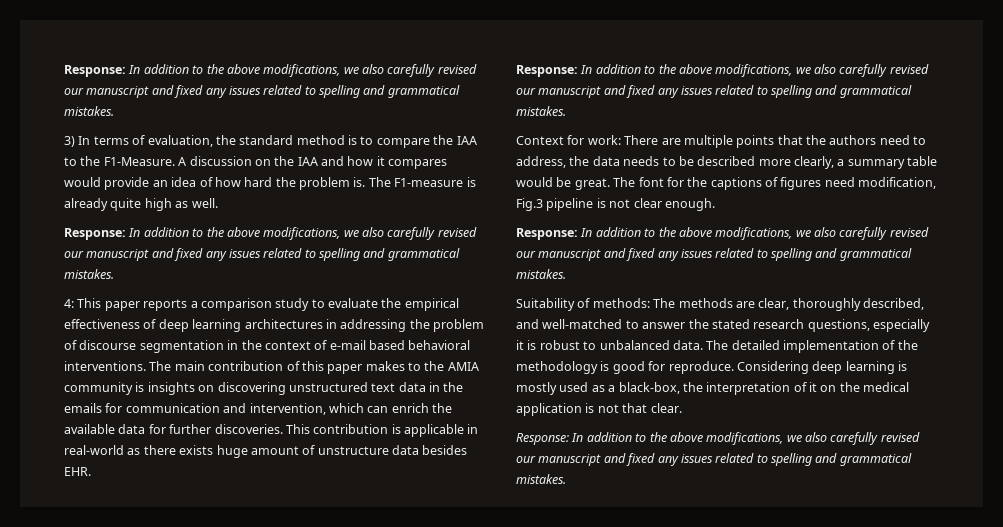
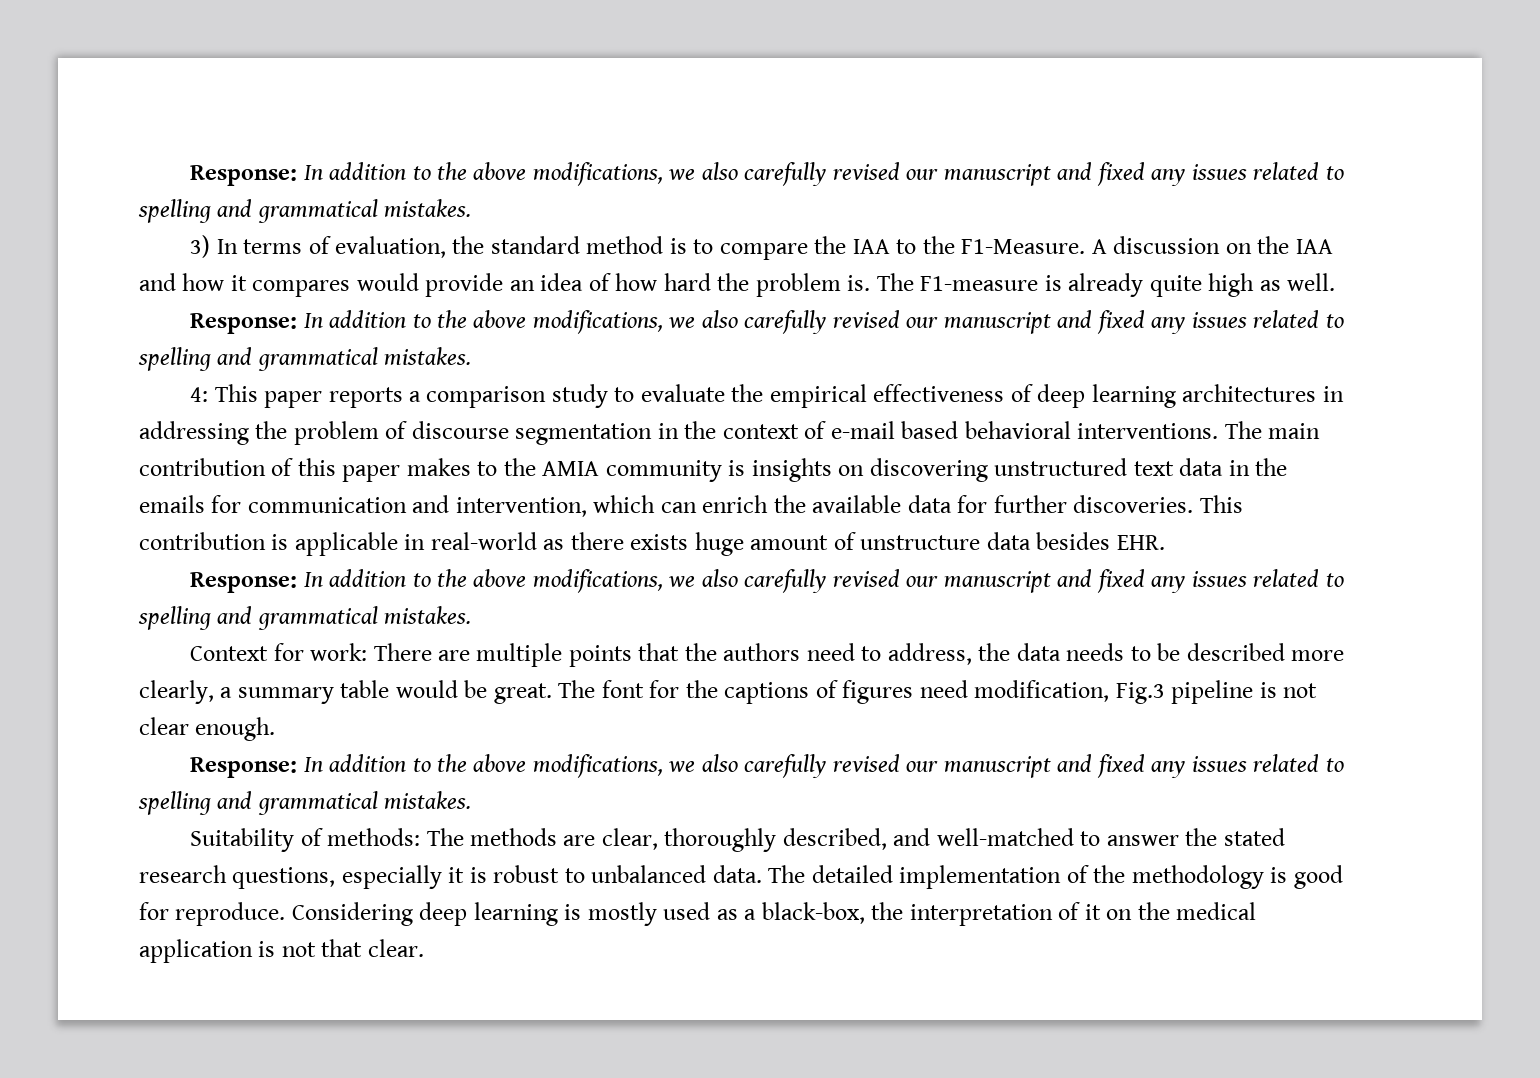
[516,432,920,445] [516,453,912,466] [516,474,566,484] // Response: In addition to the above modifications, we also carefully revised our manuscript and fixed any issues related to spelling and grammatical mistakes. -> (424, 948) none

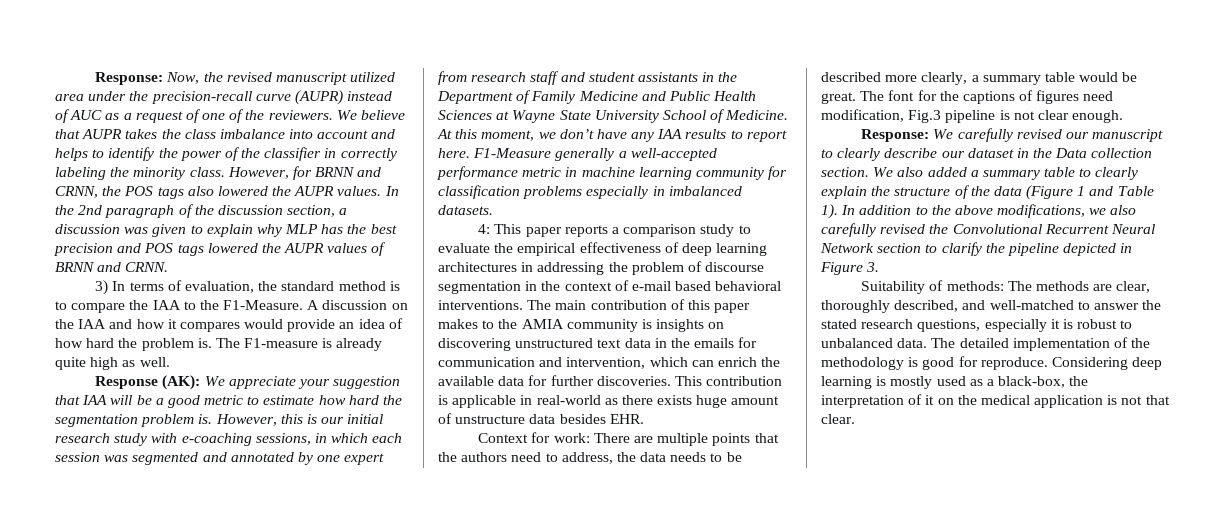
[190,162,1344,186] [138,199,472,223] Response: In addition to the above modifications, we also carefully revised our manuscript and fixed any issues related to spelling and grammatical mistakes. -> [95,72,396,85] [55,90,393,105] [55,109,406,123] [55,129,396,139] [55,147,397,161] [55,166,382,180] [55,186,399,199] [55,204,348,218] [55,224,397,237] [54,242,387,256] [55,262,169,272] Response: Now, the revised manuscript utilized area under the precision-recall curve (AUPR) instead of AUC as a request of one of the reviewers. We believe that AUPR takes the class imbalance into account and helps to identify the power of the classifier in correctly labeling the minority class. However, for BRNN and CRNN, the POS tags also lowered the AUPR values. In the 2nd paragraph of the discussion section, a discussion was given to explain why MLP has the best precision and POS tags lowered the AUPR values of BRNN and CRNN.
[190,310,1344,334] [138,347,472,371] Response: In addition to the above modifications, we also carefully revised our manuscript and fixed any issues related to spelling and grammatical mistakes. -> [95,375,401,390] [55,395,403,408] [55,414,384,427] [55,433,403,446] [55,452,385,465] [438,71,738,85] [437,90,757,104] [438,109,789,123] [437,129,787,142] [438,148,717,161] [437,166,788,180] [438,185,742,199] [438,205,493,215] Response (AK): We appreciate your suggestion that IAA will be a good metric to estimate how hard the segmentation problem is. However, this is our initial research study with e-coaching sessions, in which each session was segmented and annotated by one expert from research staff and student assistants in the Department of Family Medicine and Public Health Sciences at Wayne State University School of Medicine. At this moment, we don’t have any IAA results to report here. F1-Measure generally a well-accepted performance metric in machine learning community for classification problems especially in imbalanced datasets.
[190,569,1344,593] [138,606,472,630] // Response: In addition to the above modifications, we also carefully revised our manuscript and fixed any issues related to spelling and grammatical mistakes. -> (644, 419) none
(298, 767) none -> [933,128,1164,142] [821,148,1153,161] [821,167,1139,180] [821,185,1154,200] [821,204,838,219] We carefully revised our manuscript to clearly describe our dataset in the Data collection section. We also added a summary table to clearly explain the structure of the data (Figure 1 and Table 1).
[906,754,1344,778] [138,791,472,815] our manuscript and fixed any issues related to spelling and grammatical mistakes. -> [929,224,1155,234] [820,242,1133,256] [820,262,880,275] the Convolutional Recurrent Neural Network section to clarify the pipeline depicted in Figure 3.

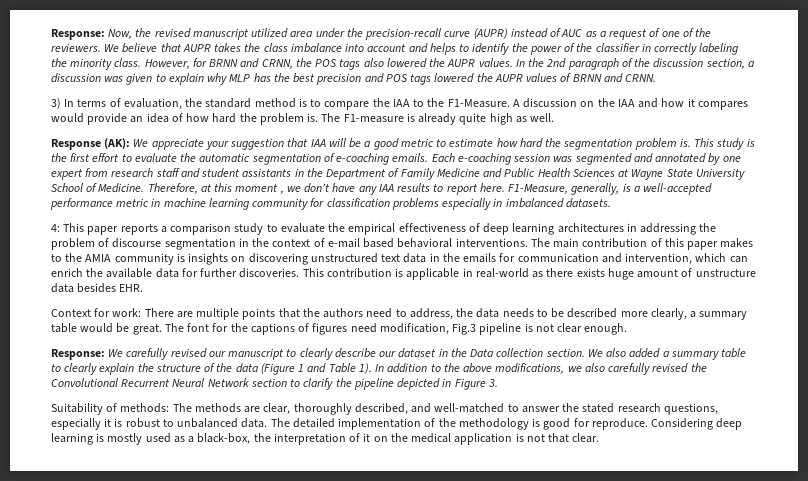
[215,414,384,426] [55,433,403,446] However, this is our initial research study with e-coaching sessions, in which each -> [694,138,755,150] [51,153,511,165] This study is the first effort to evaluate the automatic segmentation of e-coaching emails. Each e-coaching
[437,129,535,141] At this moment, -> [147,183,284,194] Therefore, at this moment ,
[473,148,615,161] F1-Measure generally -> [508,183,631,195] F1-Measure, generally, is

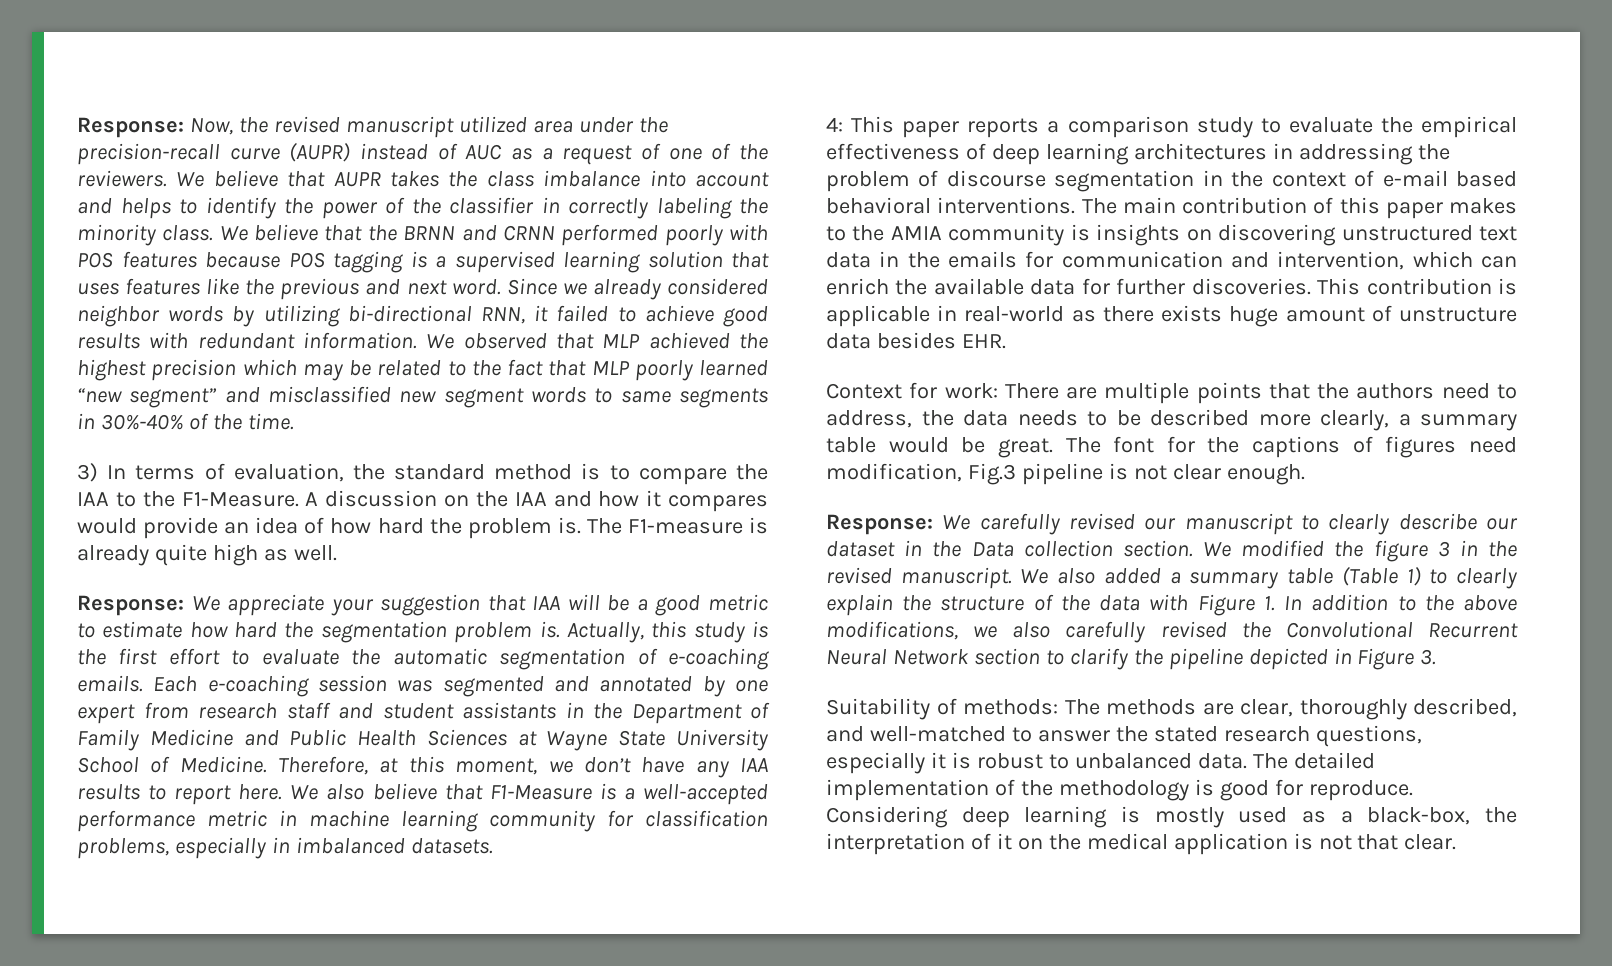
[144,58,755,70] [51,73,657,85] However, for BRNN and CRNN, the POS tags also lowered the AUPR values. In the 2nd paragraph of the discussion section, a discussion was given to explain why MLP has the best precision and POS tags lowered the AUPR values of BRNN and CRNN. -> [219,224,769,246] [77,251,769,273] [77,278,768,300] [77,305,768,327] [77,332,769,349] [77,359,768,381] [77,386,768,408] [77,413,294,430] We believe that the BRNN and CRNN performed poorly with POS features because POS tagging is a supervised learning solution that uses features like the previous and next word. Since we already considered neighbor words by utilizing bi-directional RNN, it failed to achieve good results with redundant information. We observed that MLP achieved the highest precision which may be related to the fact that MLP poorly learned “new segment” and misclassified new segment words to same segments in 30%-40% of the time.
[51,138,131,150] Response (AK): -> [77,595,184,616] Response:
[694,138,715,147] This -> [566,621,687,643] Actually, this
[235,184,284,194] moment , -> [455,758,538,775] moment,
[508,183,620,195] F1-Measure, generally, -> [290,783,592,800] We also believe that F1-Measure
[391,198,439,210] problems -> [77,838,169,859] problems,
(603, 353) none -> [1241,540,1517,562] [826,567,1049,589] modified the figure 3 in the revised manuscript. We
(747, 353) none -> [1341,566,1421,586] (Table 1)
[260,363,372,375] (Figure 1 and Table 1). -> [1149,594,1275,616] with Figure 1.

